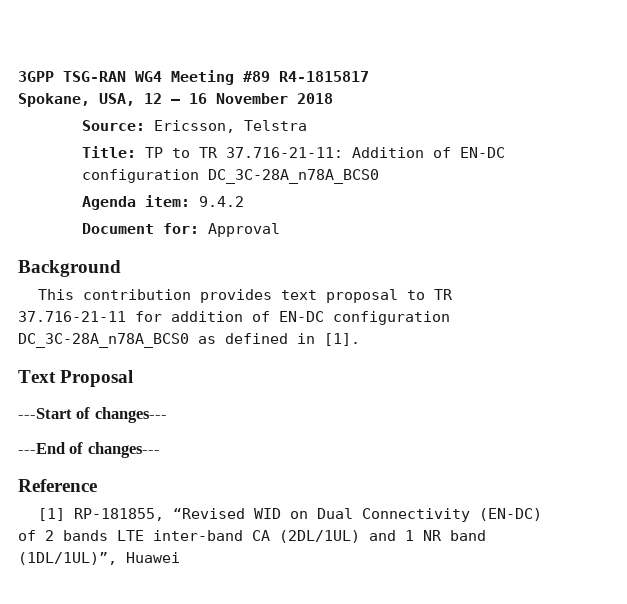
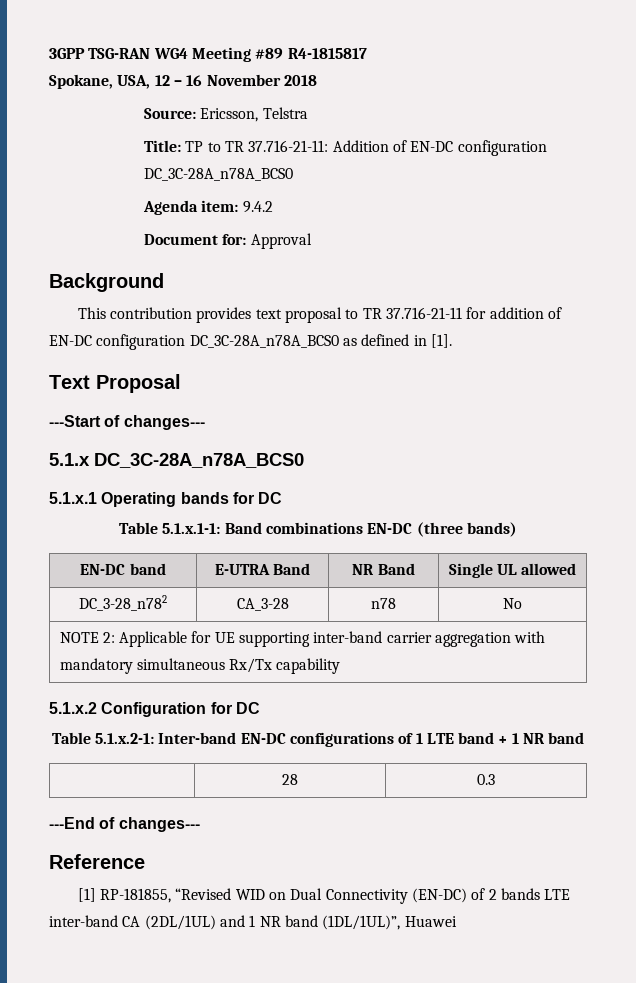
(167, 415) none -> [49,453,304,468] [49,492,283,507] [119,522,517,537] [80,563,166,575] [214,563,311,575] [352,563,415,575] [448,563,577,578] [79,595,167,611] [236,598,289,611] [371,598,396,609] [503,598,522,609] [59,631,546,647] [59,658,341,674] [49,702,260,717] [51,732,585,747] [282,774,298,785] [477,774,495,785] // 5.1.x DC_3C-28A_n78A_BCS0 // 5.1.x.1 Operating bands for DC // Table 5.1.x.1-1: Band combinations EN-DC (three bands) // EN-DC band | E-UTRA Band | NR Band | Single UL allowed // DC_3-28_n782 | CA_3-28 | n78 | No // NOTE 2: Applicable for UE supporting inter-band carrier aggregation with mandatory simultaneous Rx/Tx capability // 5.1.x.2 Configuration for DC // Table 5.1.x.2-1: Inter-band EN-DC configurations of 1 LTE band + 1 NR band // | 28 | 0.3

